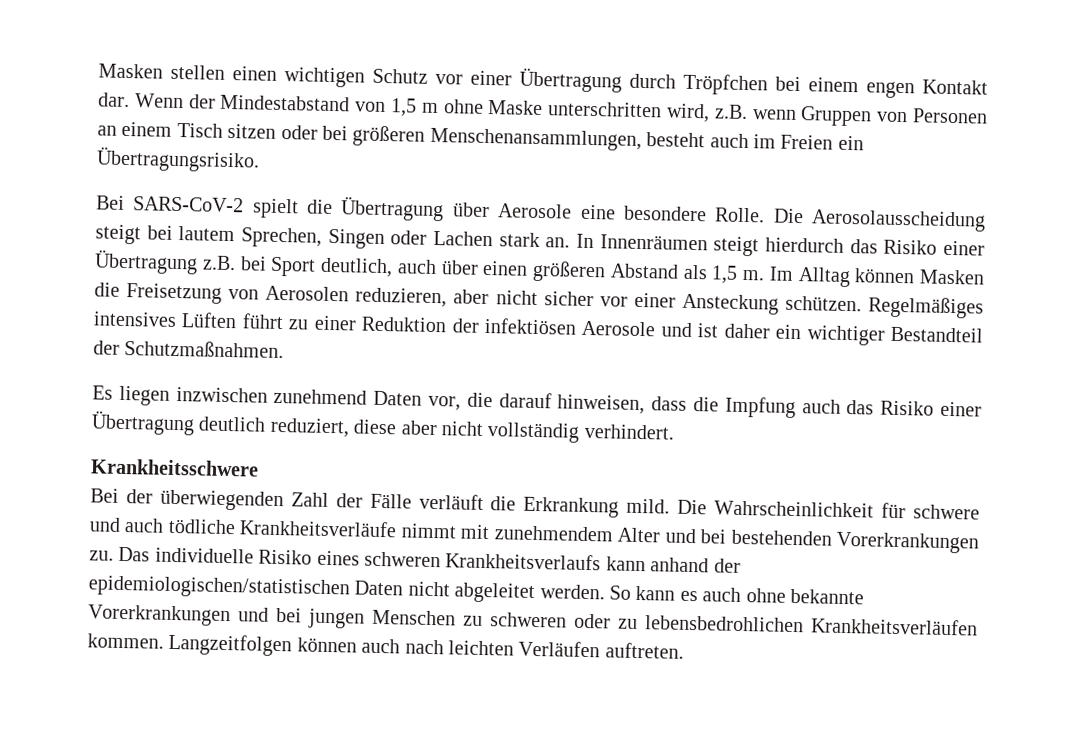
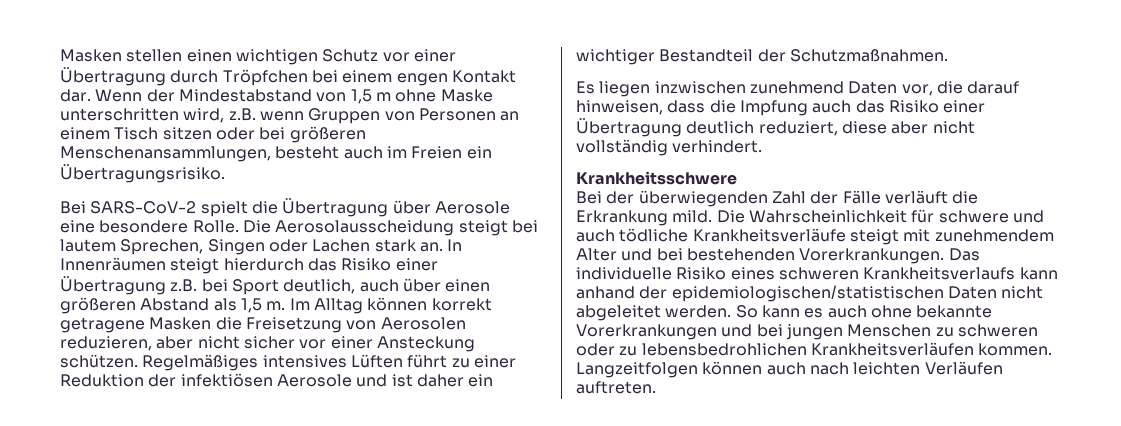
(916, 276) none -> [431,298,492,311] [60,317,145,333] korrekt getragene
[400,523,457,539] nimmt -> [849,229,899,245] steigt
[836,531,980,554] [89,550,114,561] Vorerkrankungen zu. -> [799,248,945,264] Vorerkrankungen.

